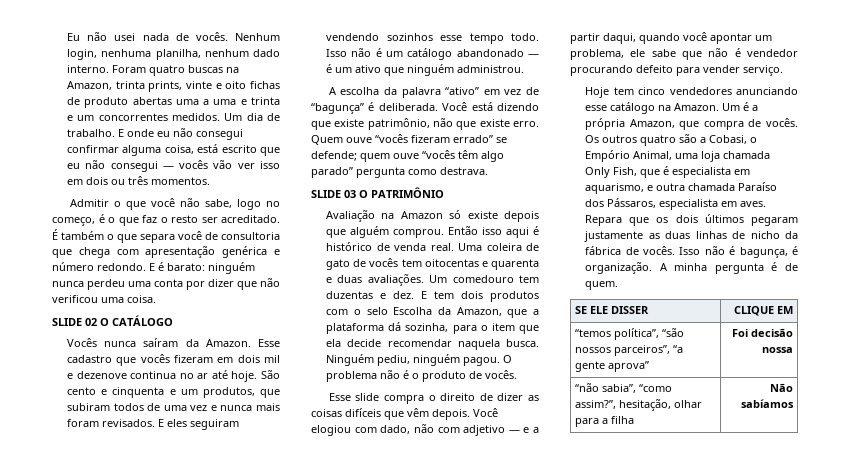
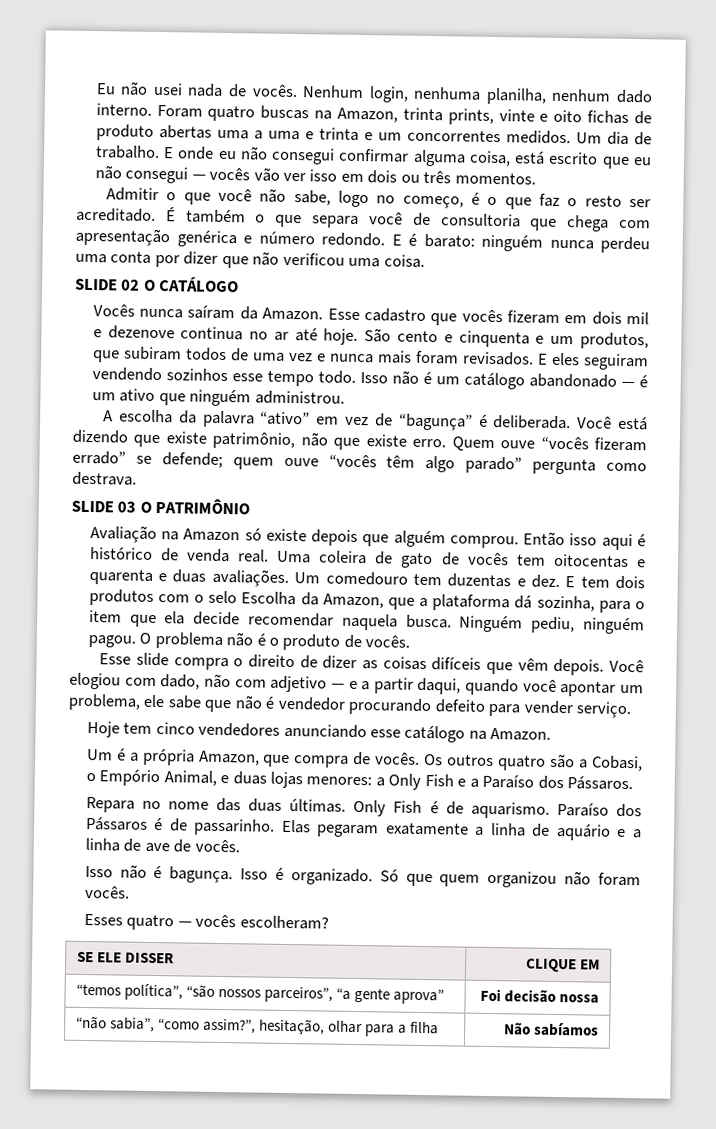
(720, 107) none -> (552, 734) //
[675,151,771,162] [585,166,751,178] [585,182,778,194] [585,198,767,210] [585,214,798,226] [584,231,798,242] [585,246,798,258] [585,262,798,274] [585,281,619,290] uma loja chamada Only Fish, que é especialista em aquarismo, e outra chamada Paraíso dos Pássaros, especialista em aves. Repara que os dois últimos pegaram justamente as duas linhas de nicho da fábrica de vocês. Isso não é bagunça, é organização. A minha pergunta é de quem. -> [220,771,634,791] [85,796,643,819] [85,816,642,841] [84,837,240,853] [84,864,641,888] [84,885,130,899] [83,913,329,931] e duas lojas menores: a Only Fish e a Paraíso dos Pássaros. // Repara no nome das duas últimas. Only Fish é de aquarismo. Paraíso dos Pássaros é de passarinho. Elas pegaram exatamente a linha de aquário e a linha de ave de vocês. // Isso não é bagunça. Isso é organizado. Só que quem organizou não foram vocês. // Esses quatro — vocês escolheram?

